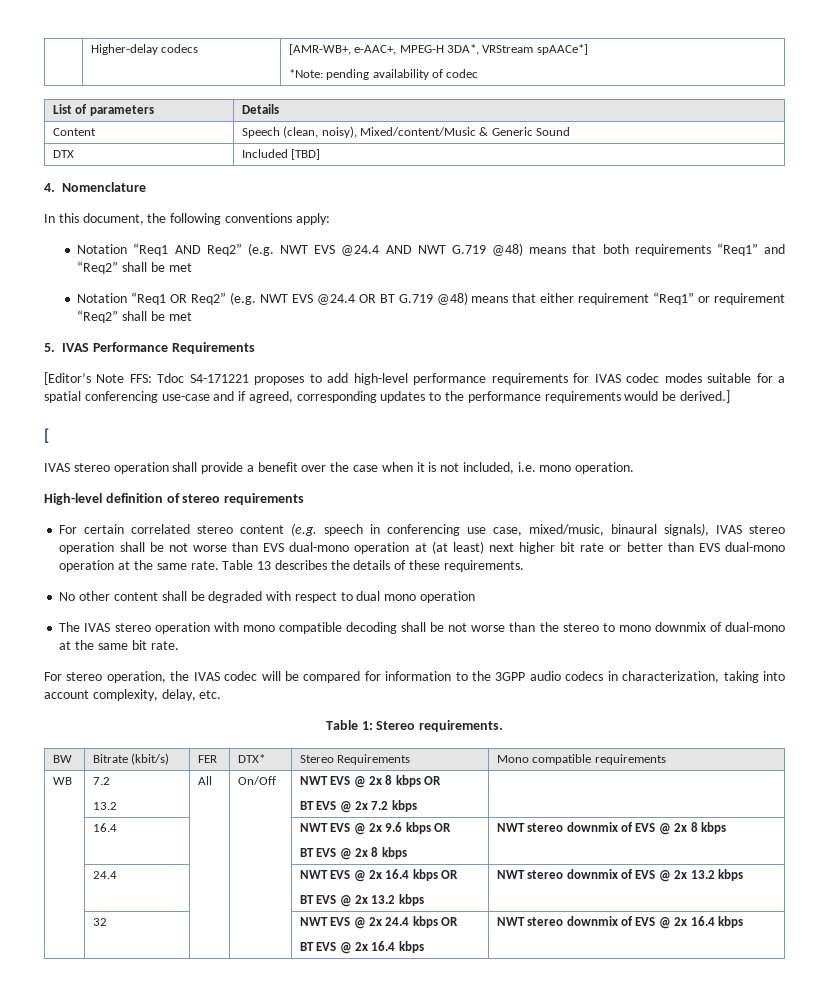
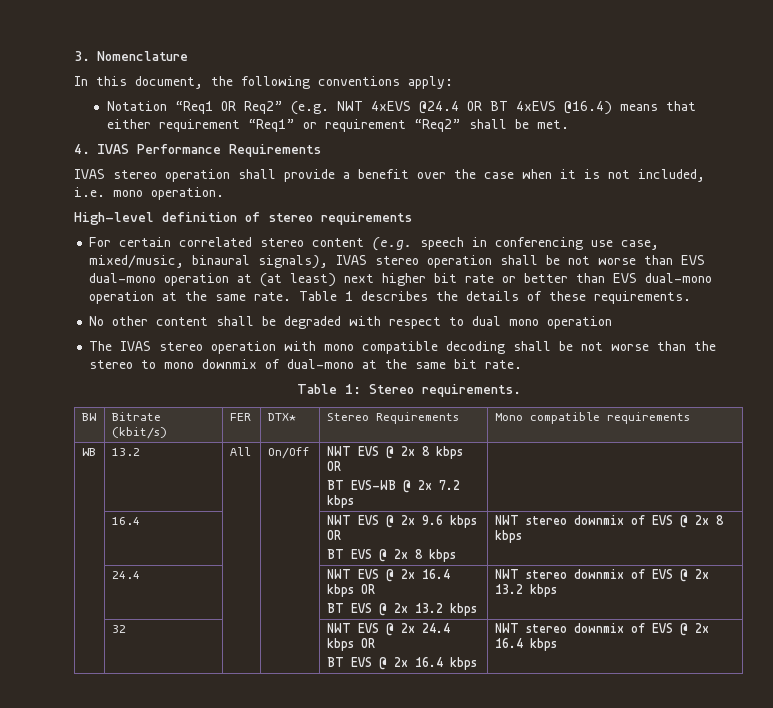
[90,44,199,55] [288,44,588,55] [288,69,479,80] [52,104,154,116] [241,104,279,114] [52,128,96,136] [241,126,571,138] [52,150,74,158] [241,149,321,160] [44,183,55,192] | Higher-delay codecs | [AMR-WB+, e-AAC+, MPEG-H 3DA*, VRStream spAACe*] // *Note: pending availability of codec // List of parameters | Details // Content | Speech (clean, noisy), Mixed/content/Music & Generic Sound // DTX | Included [TBD] // 4. -> [74,51,90,61] 3.
[77,243,785,256] [77,261,192,274] // Notation “Req1 AND Req2” (e.g. NWT EVS @24.4 AND NWT G.719 @48) means that both requirements “Req1” and “Req2” shall be met -> (453, 82) none
[291,294,313,303] EVS -> [370,101,411,111] 4xEVS
[398,292,468,305] G.719 @48) -> [515,101,612,115] 4xEVS @16.4)
[168,312,192,321] [44,343,55,352] met // 5. -> [536,120,569,129] [74,144,90,154] met. // 4.
[44,372,786,385] [44,390,730,403] [44,428,49,443] // [Editor’s Note FFS: Tdoc S4-171221 proposes to add high-level performance requirements for IVAS codec modes suitable for a spatial conferencing use-case and if agreed, corresponding updates to the performance requirements would be derived.] // [ -> (321, 150) none
[257,561,272,570] 13 -> [345,291,354,301] 1
[44,671,786,683] [44,689,222,701] // For stereo operation, the IVAS codec will be compared for information to the 3GPP audio codecs in characterization, taking into account complexity, delay, etc. -> (523, 364) none
[92,777,110,785] 7.2 // -> (96, 452) none
[316,801,337,810] EVS -> [350,480,396,490] EVS-WB

